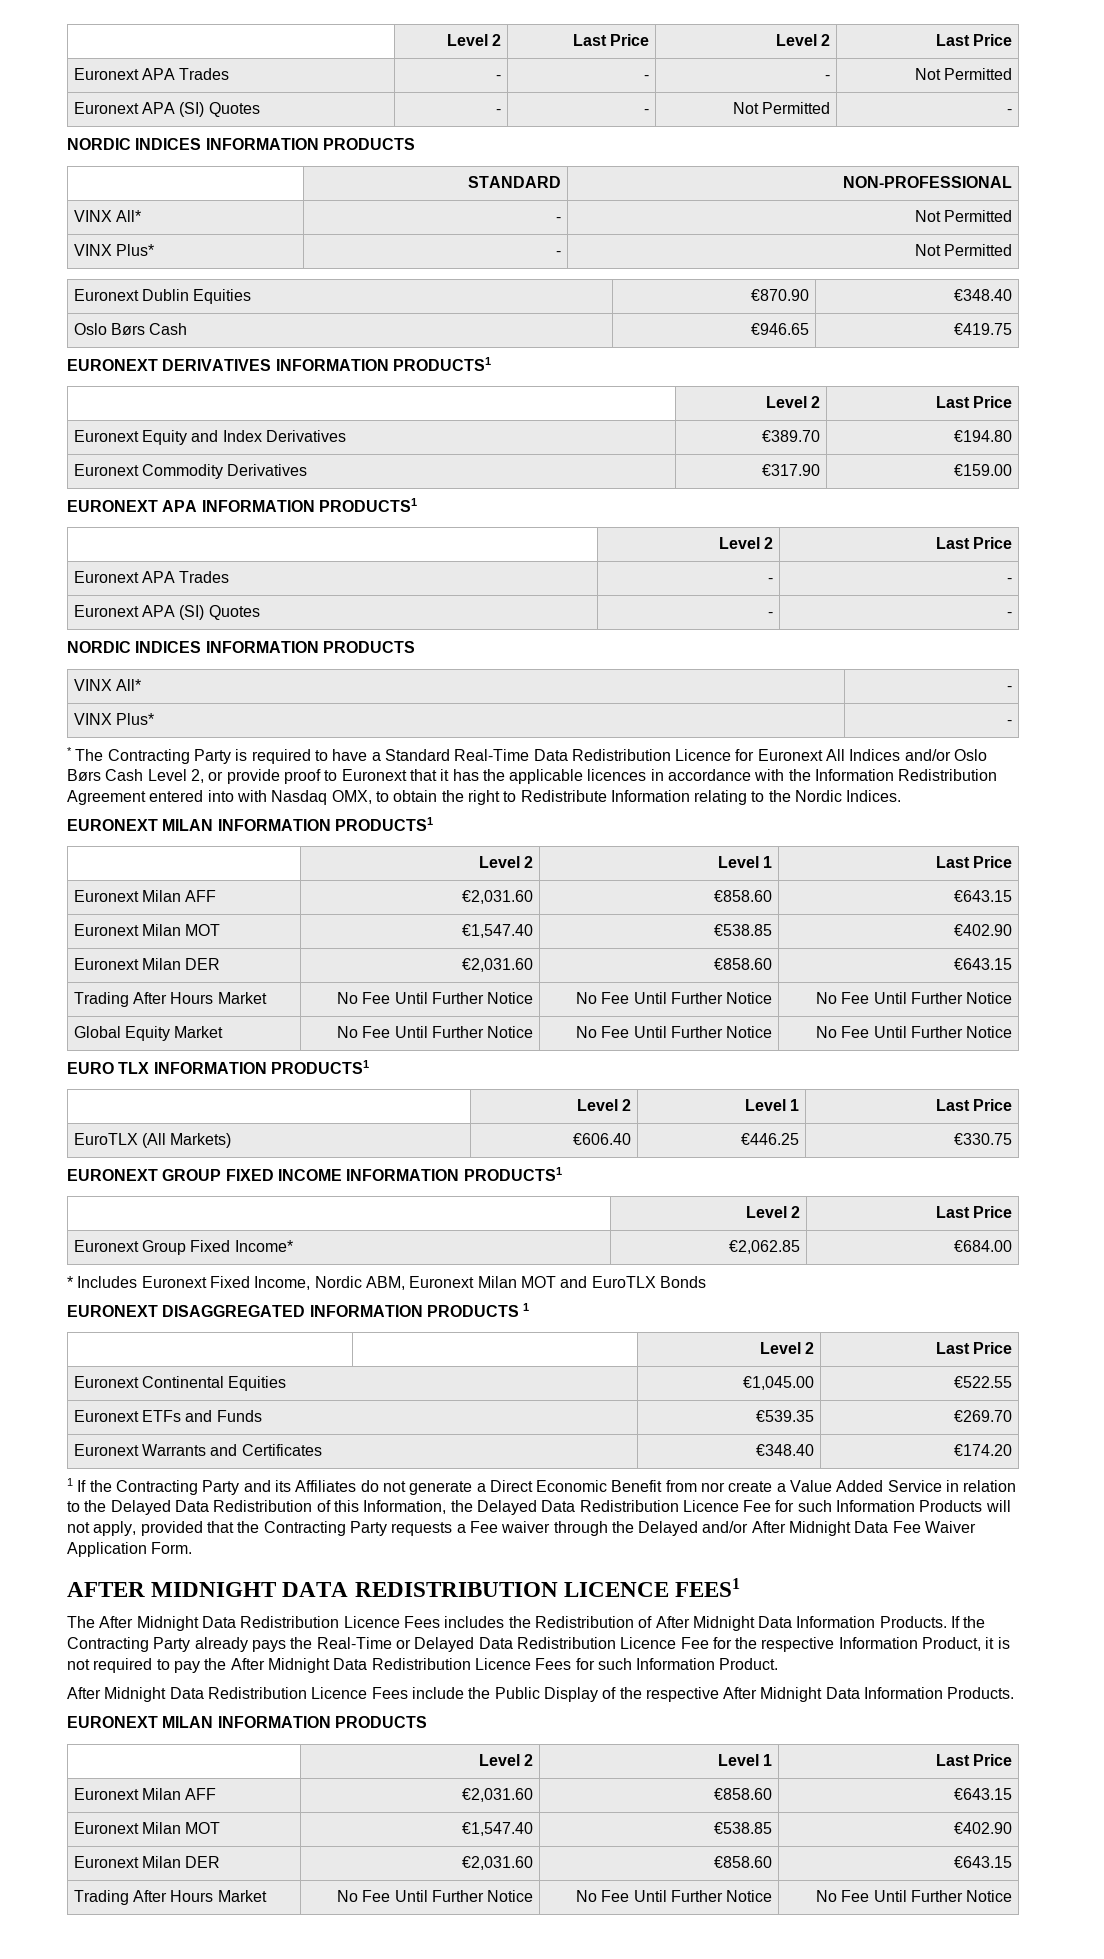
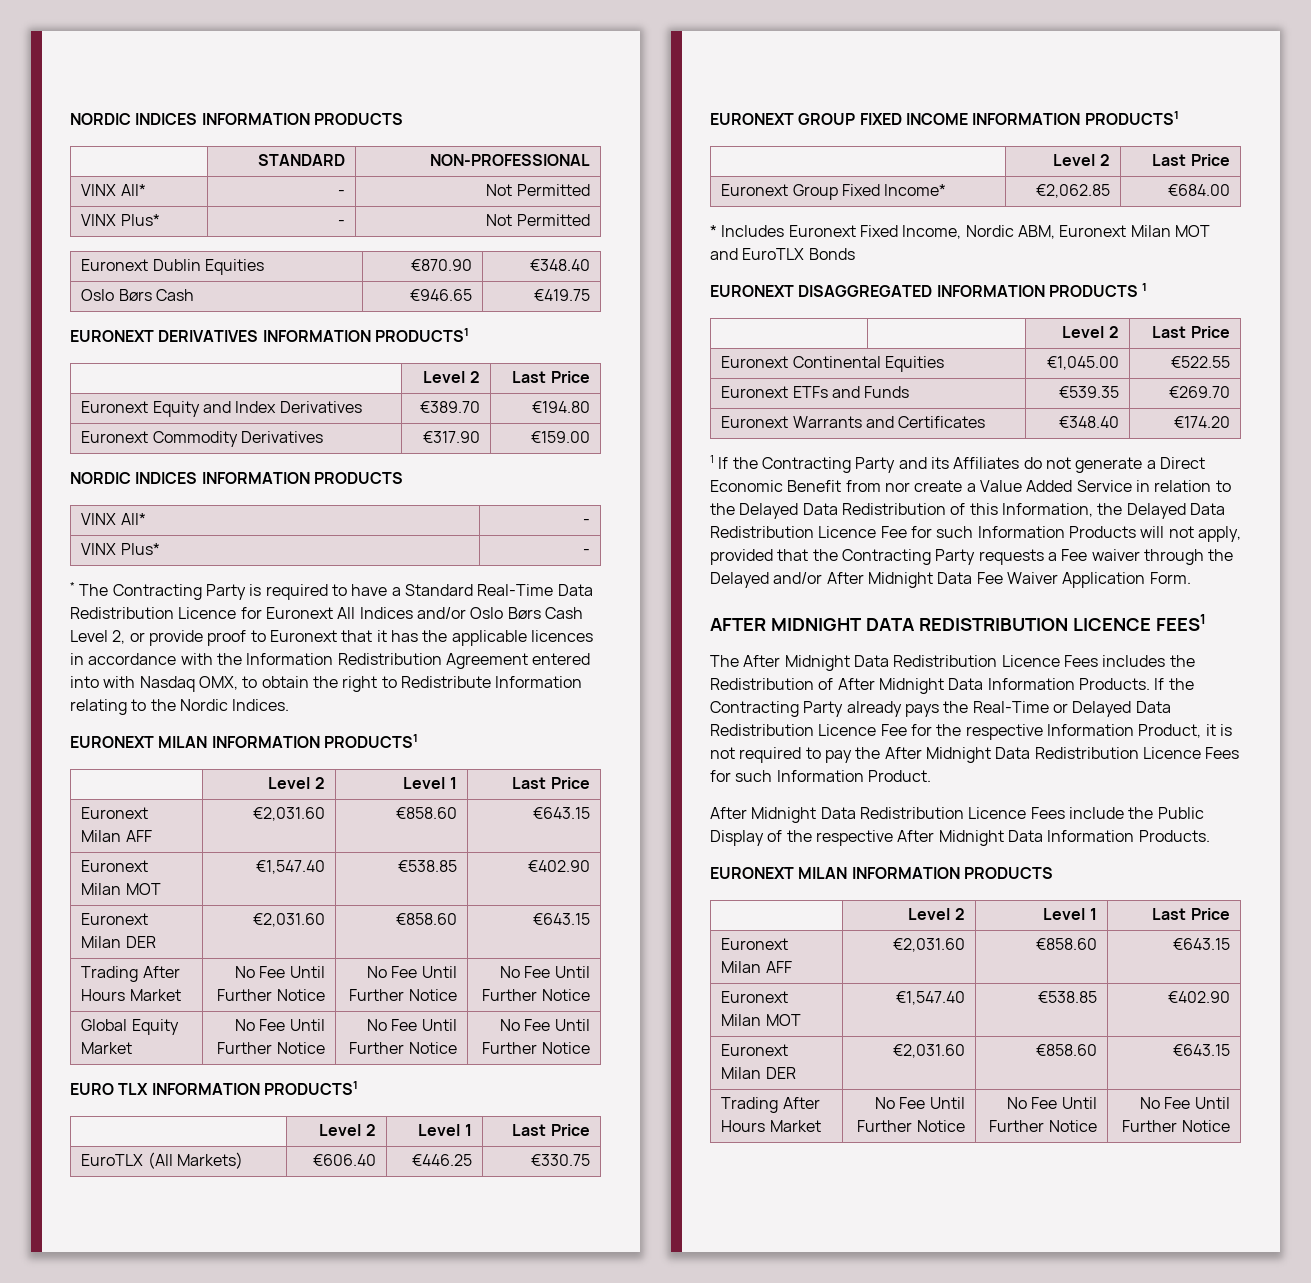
[446,34,502,46] [572,34,650,46] [775,34,831,46] [935,34,1013,46] [73,68,230,80] [496,75,502,80] [644,75,650,80] [825,75,831,80] [914,68,1013,80] [73,102,260,117] [496,109,502,114] [644,109,650,114] [732,102,831,114] [1007,109,1013,114] | Level 2 | Last Price | Level 2 | Last Price // Euronext APA Trades | - | - | - | Not Permitted // Euronext APA (SI) Quotes | - | - | Not Permitted | - // -> (70, 119) none
[67,498,417,512] [718,537,774,549] [935,537,1013,549] [73,571,230,583] [768,578,774,583] [1007,578,1013,583] [73,605,260,620] [768,612,774,617] [1007,612,1013,617] // EURONEXT APA INFORMATION PRODUCTS1 // | Level 2 | Last Price // Euronext APA Trades | - | - // Euronext APA (SI) Quotes | - | - -> (590, 437) none

